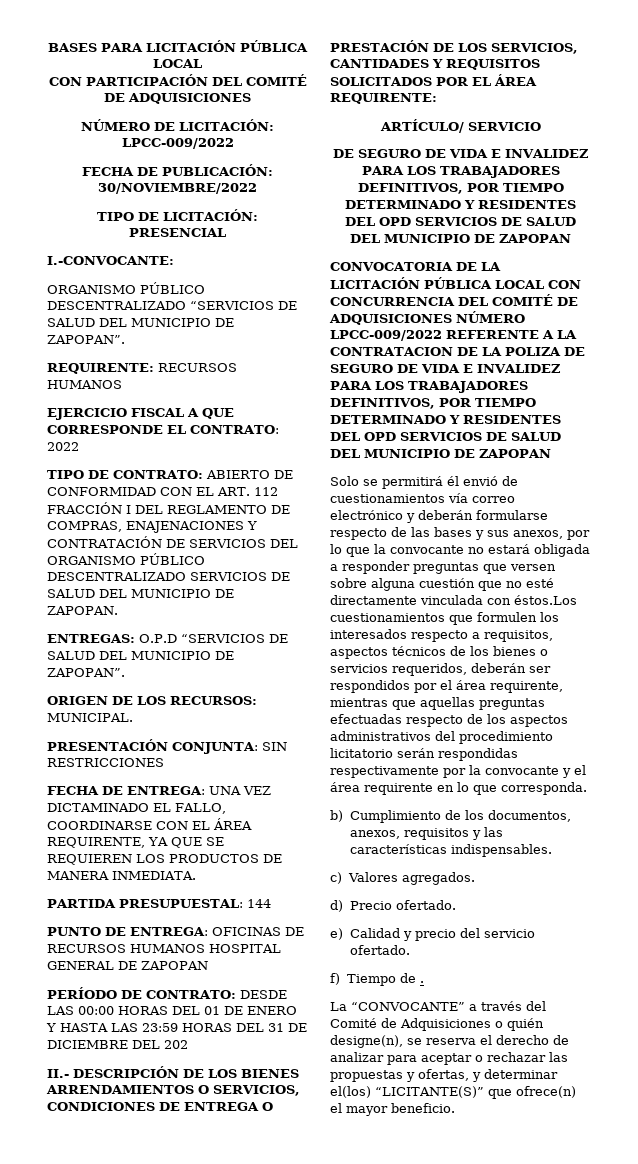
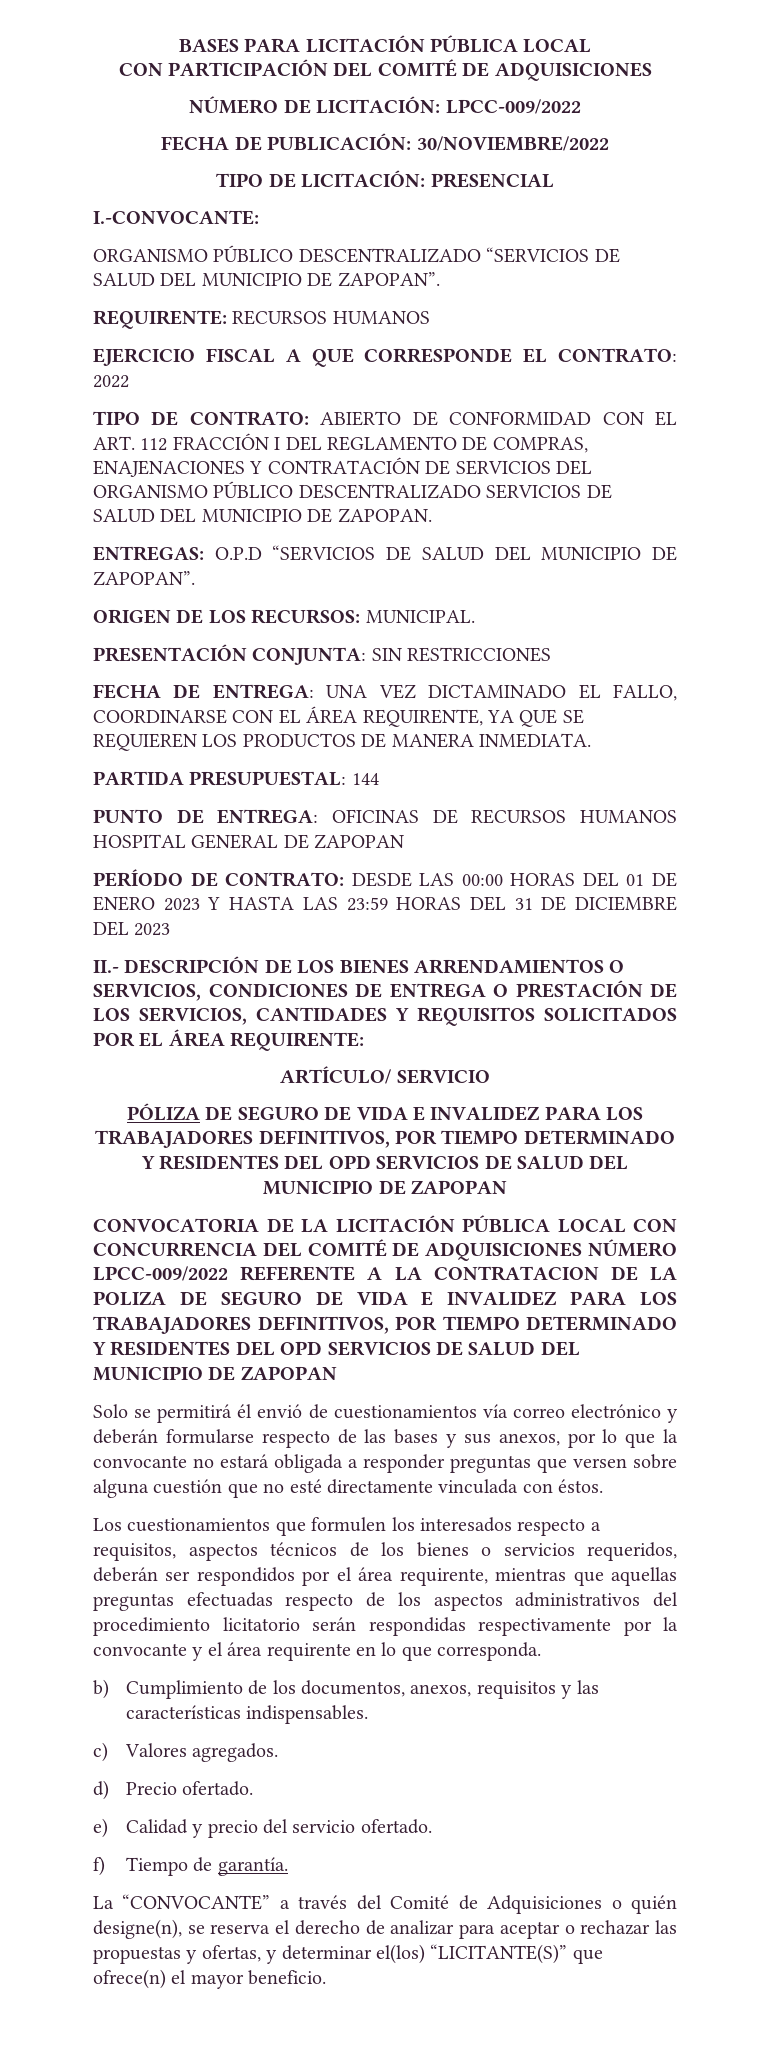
(297, 1010) none -> [163,898,200,911] 2023
[164,1040,188,1049] 202 -> [134,923,171,936] 2023
(541, 126) none -> [126,1103,200,1121] PÓLIZA
[514,595,577,605] éstos.Los -> [558,1479,604,1493] [93,1518,122,1531] éstos. // Los
[419,981,424,983] . -> [217,1857,288,1876] garantía.

